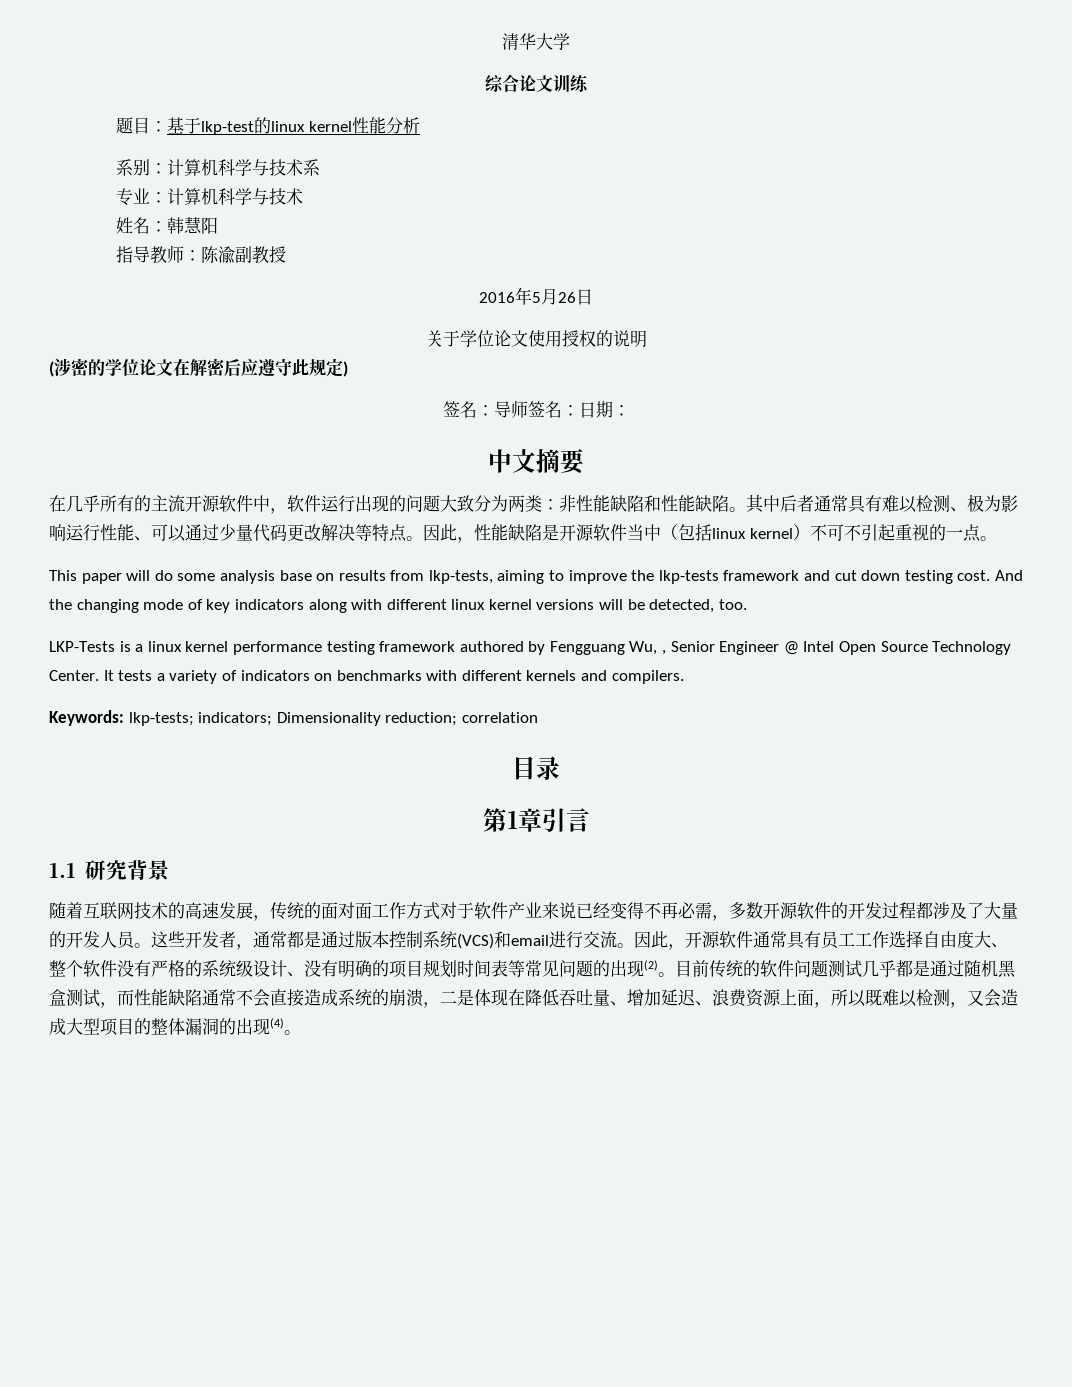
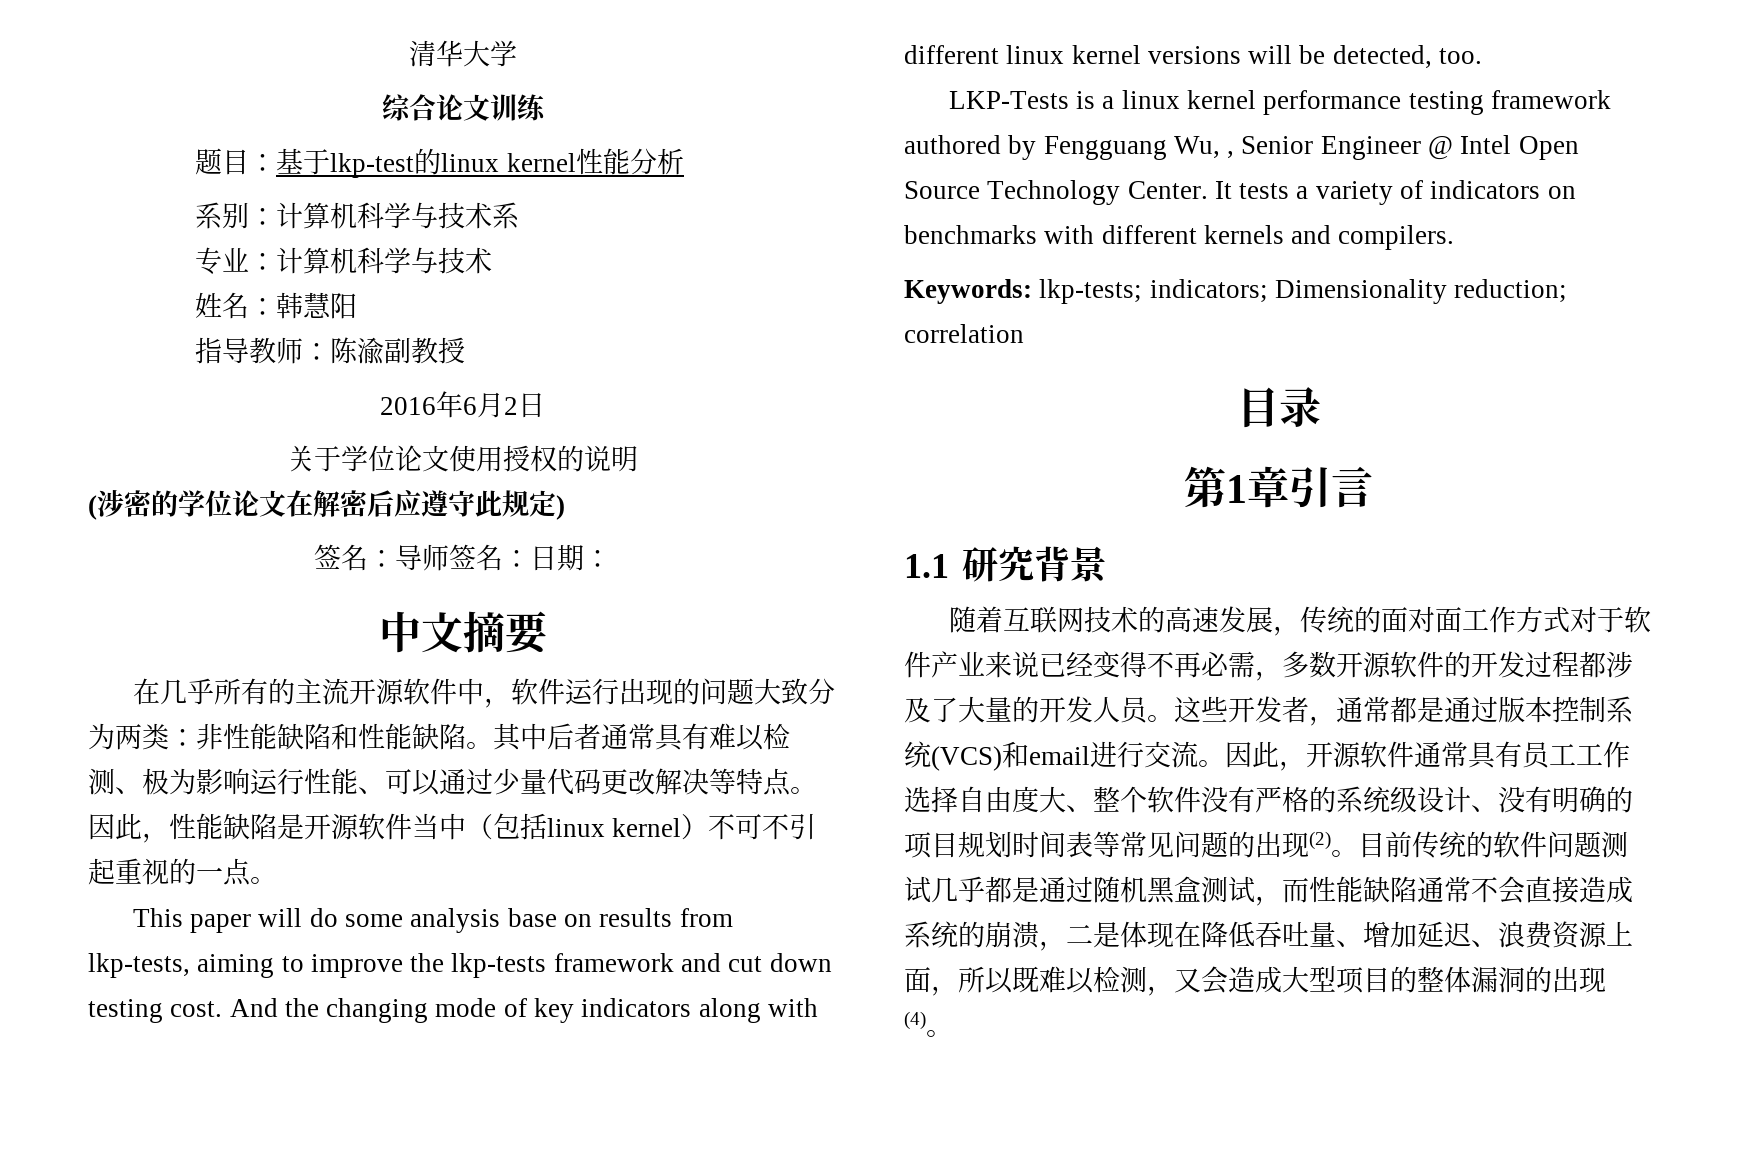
[532,288,576,305] 5月26 -> [463,392,518,418] 6月2

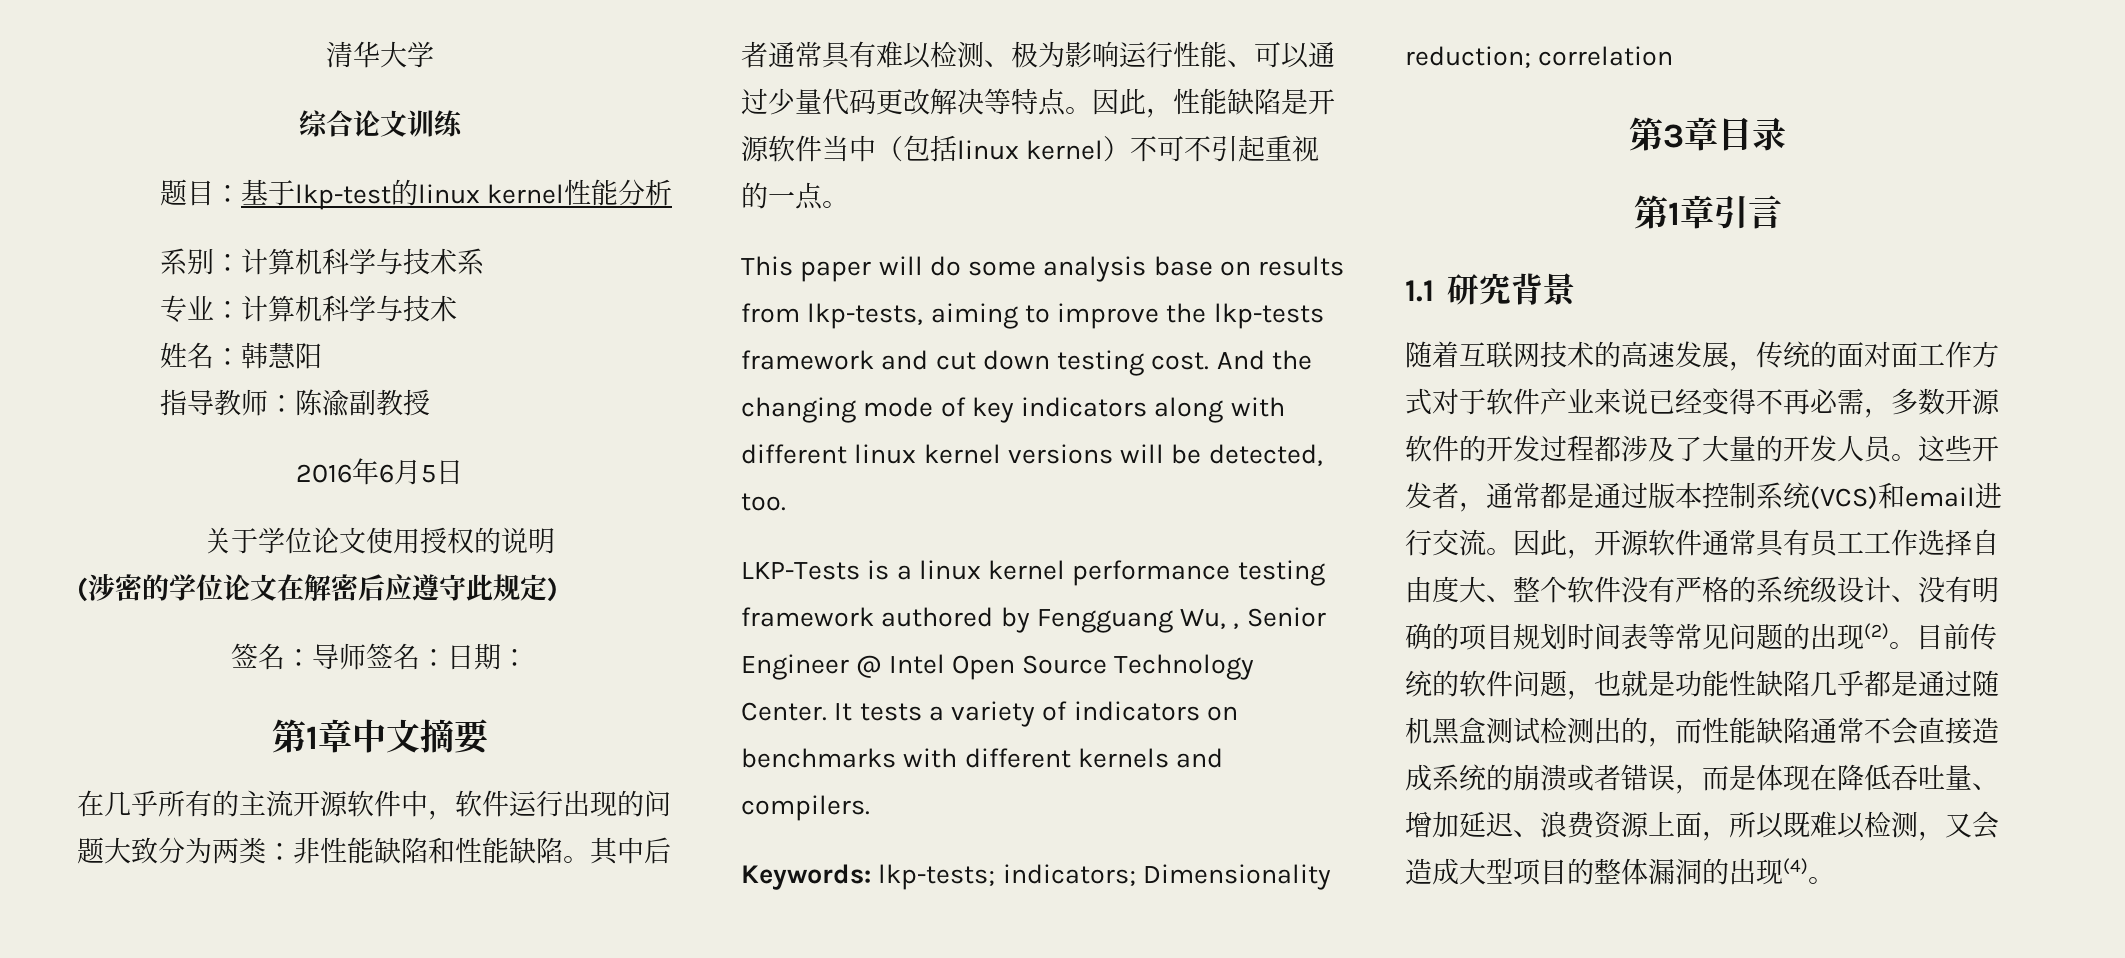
[504,397,518,415] 2 -> [421,465,436,483] 5
(611, 559) none -> [271,719,352,753] 第1章
(1024, 333) none -> [1629,117,1718,151] 第3章
[1601,831,1628,858] [904,876,931,903] 测试 -> [1567,670,1810,700] ，也就是功能性缺陷
(1255, 889) none -> [1540,717,1648,744] 检测出的
[1039,924,1093,951] ，二 -> [1567,764,1729,794] 或者错误，而

